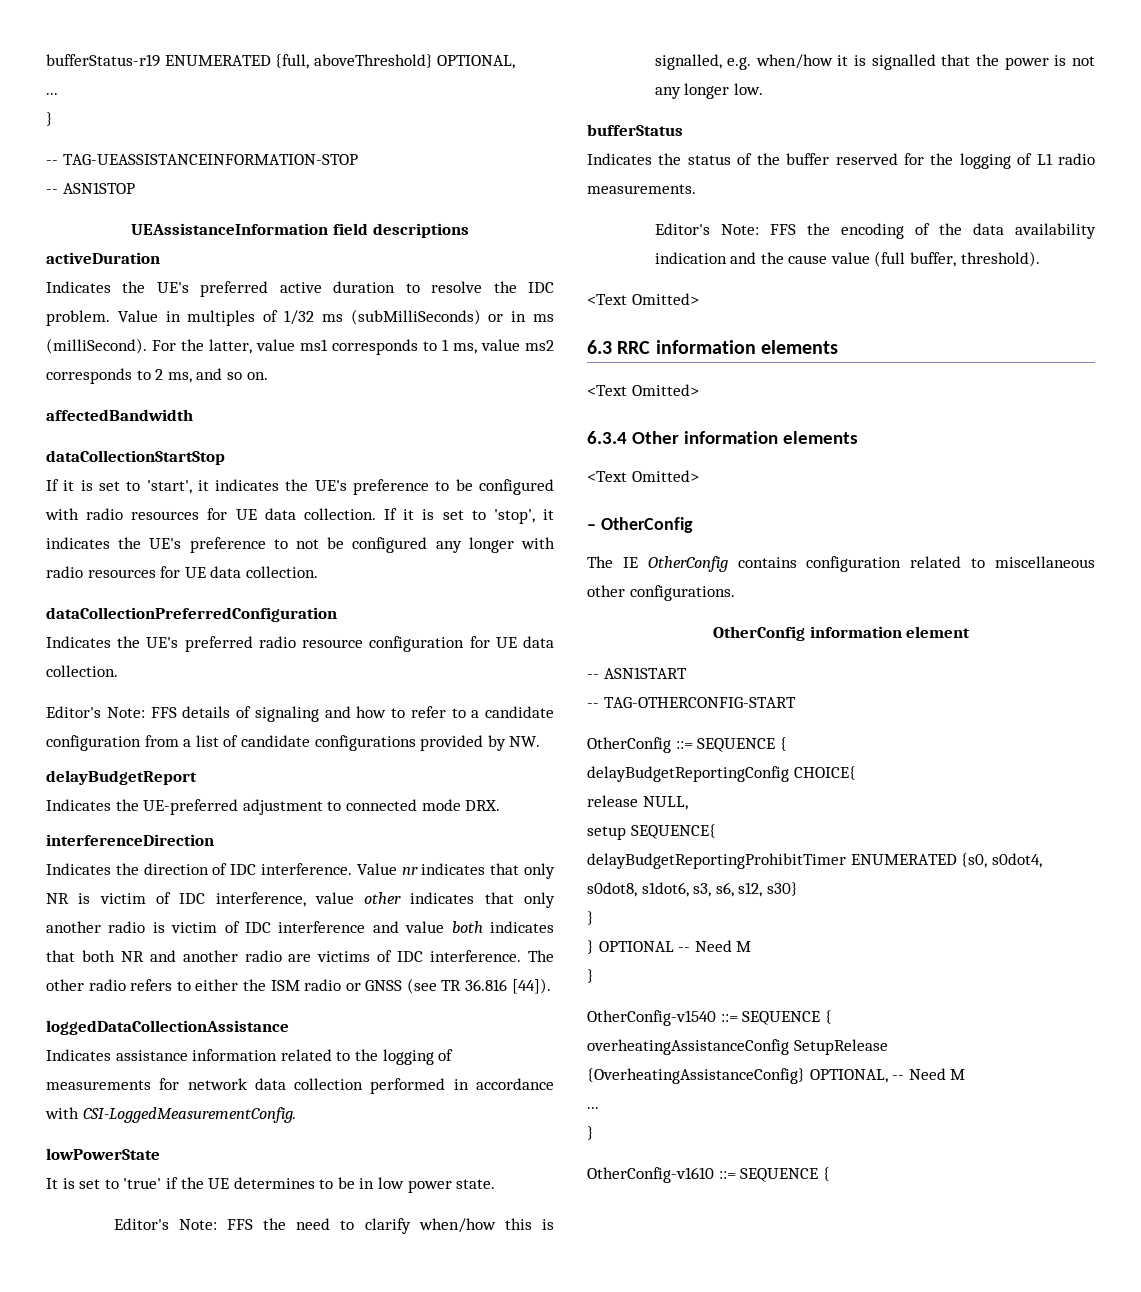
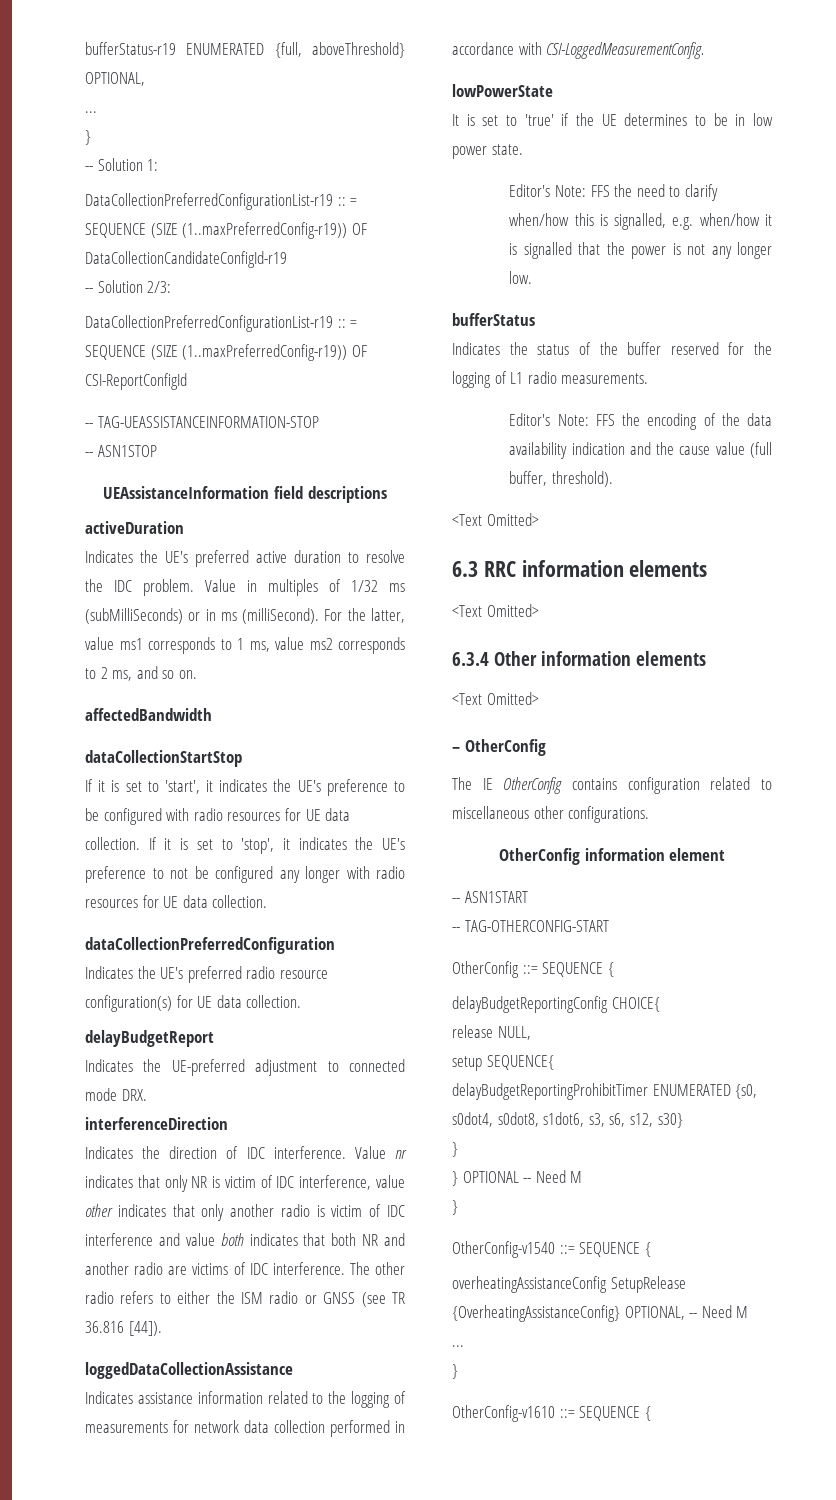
(53, 119) none -> [85,158,159,171] [85,193,358,210] [85,222,367,239] [85,251,287,268] [85,280,172,293] [85,315,358,332] [85,344,367,361] [85,373,187,390] // -- Solution 1: // DataCollectionPreferredConfigurationList-r19 :: = SEQUENCE (SIZE (1..maxPreferredConfig-r19)) OF DataCollectionCandidateConfigId-r19 // -- Solution 2/3: // DataCollectionPreferredConfigurationList-r19 :: = SEQUENCE (SIZE (1..maxPreferredConfig-r19)) OF CSI-ReportConfigId
[369,636,554,652] [46,665,118,677] [46,706,554,722] [46,735,541,751] configuration for UE data collection. // Editor's Note: FFS details of signaling and how to refer to a candidate configuration from a list of candidate configurations provided by NW. -> [85,995,302,1012] configuration(s) for UE data collection.

